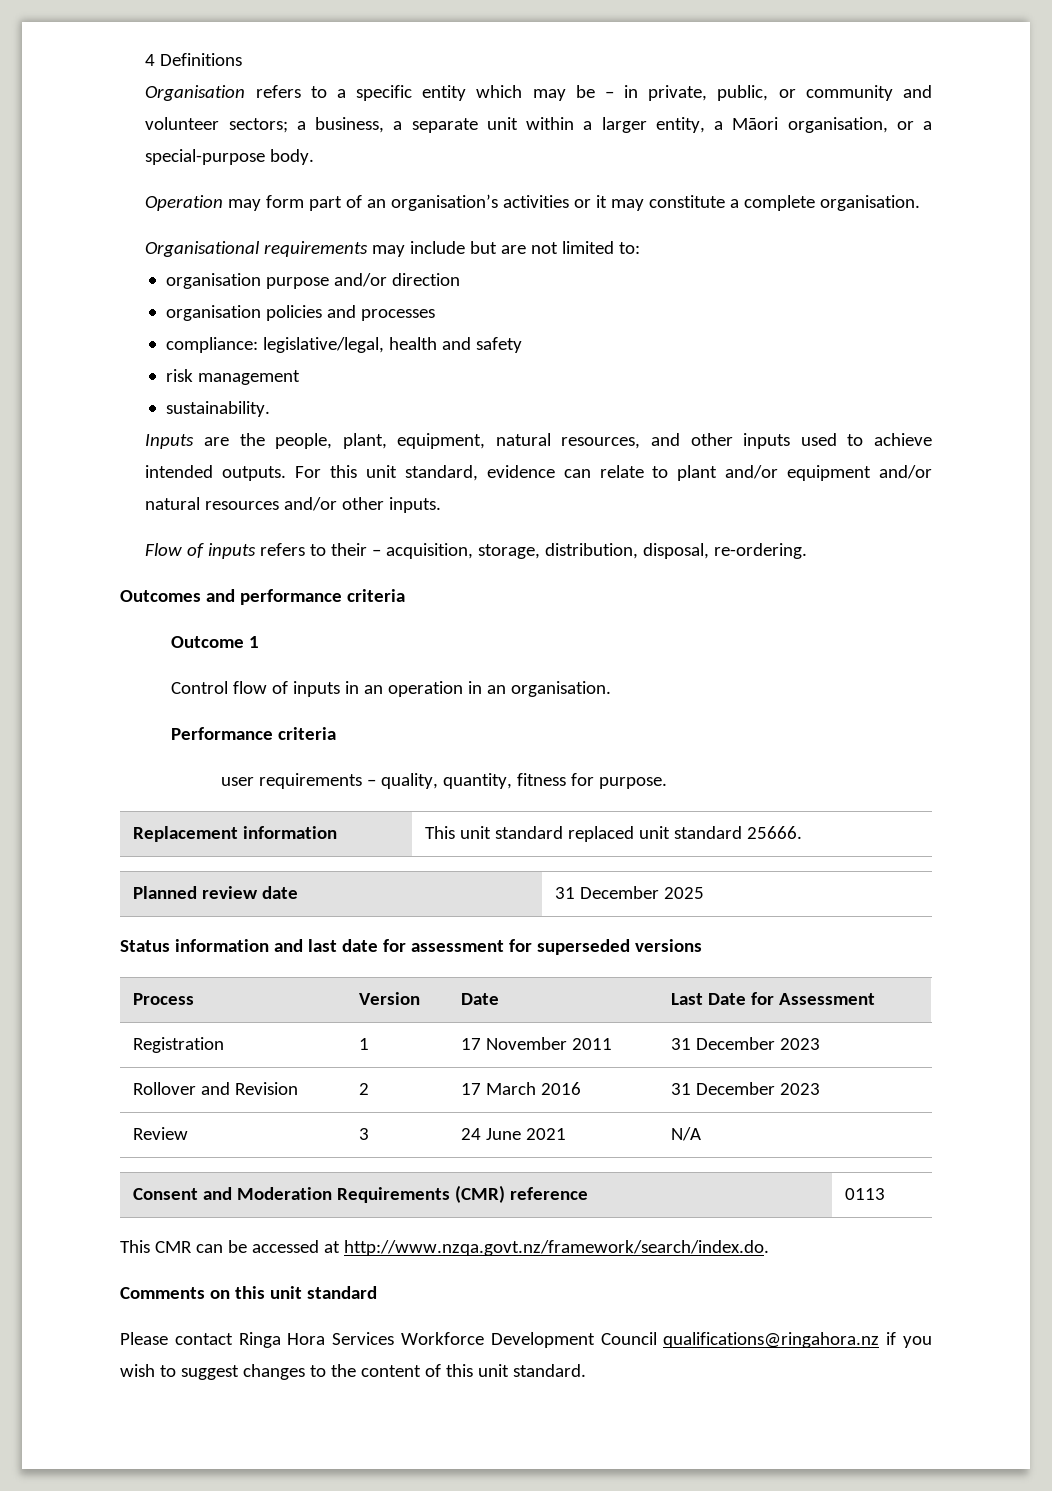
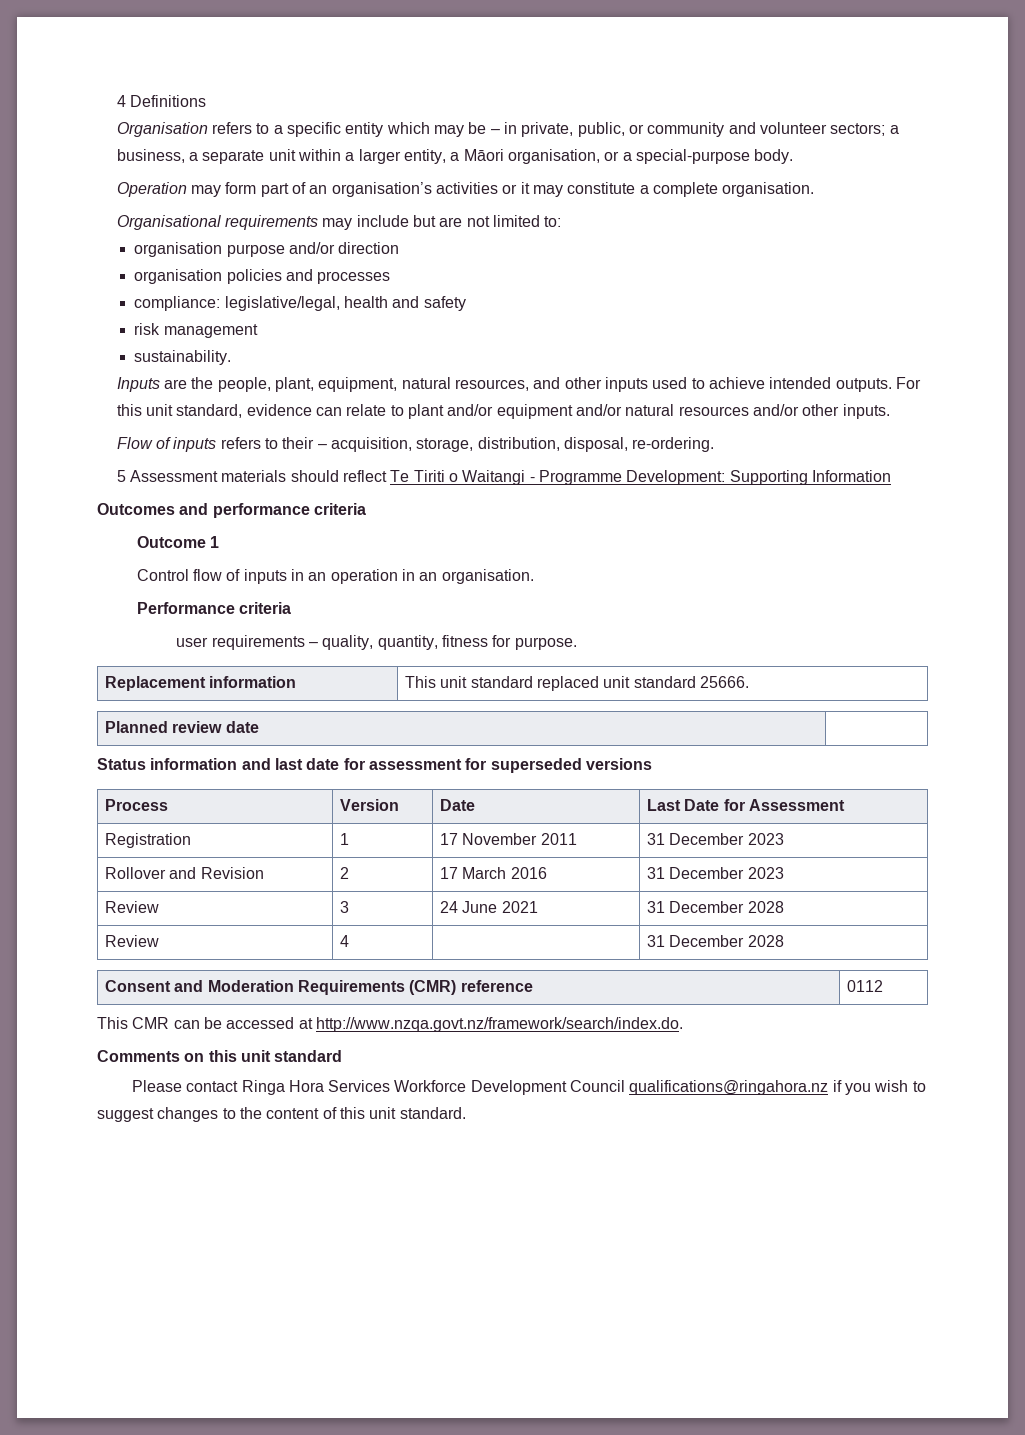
(808, 551) none -> [116,470,891,485] // 5 Assessment materials should reflect Te Tiriti o Waitangi - Programme Development: Supporting Information
[555,886,705,899] 31 December 2025 -> (259, 727) none
[671,1127,702,1141] N/A -> [647,901,784,913] [105,935,160,947] [340,935,350,947] [647,935,784,947] 31 December 2028 // Review | 4 | | 31 December 2028
[845,1188,886,1200] 0113 -> [847,980,884,992] 0112

